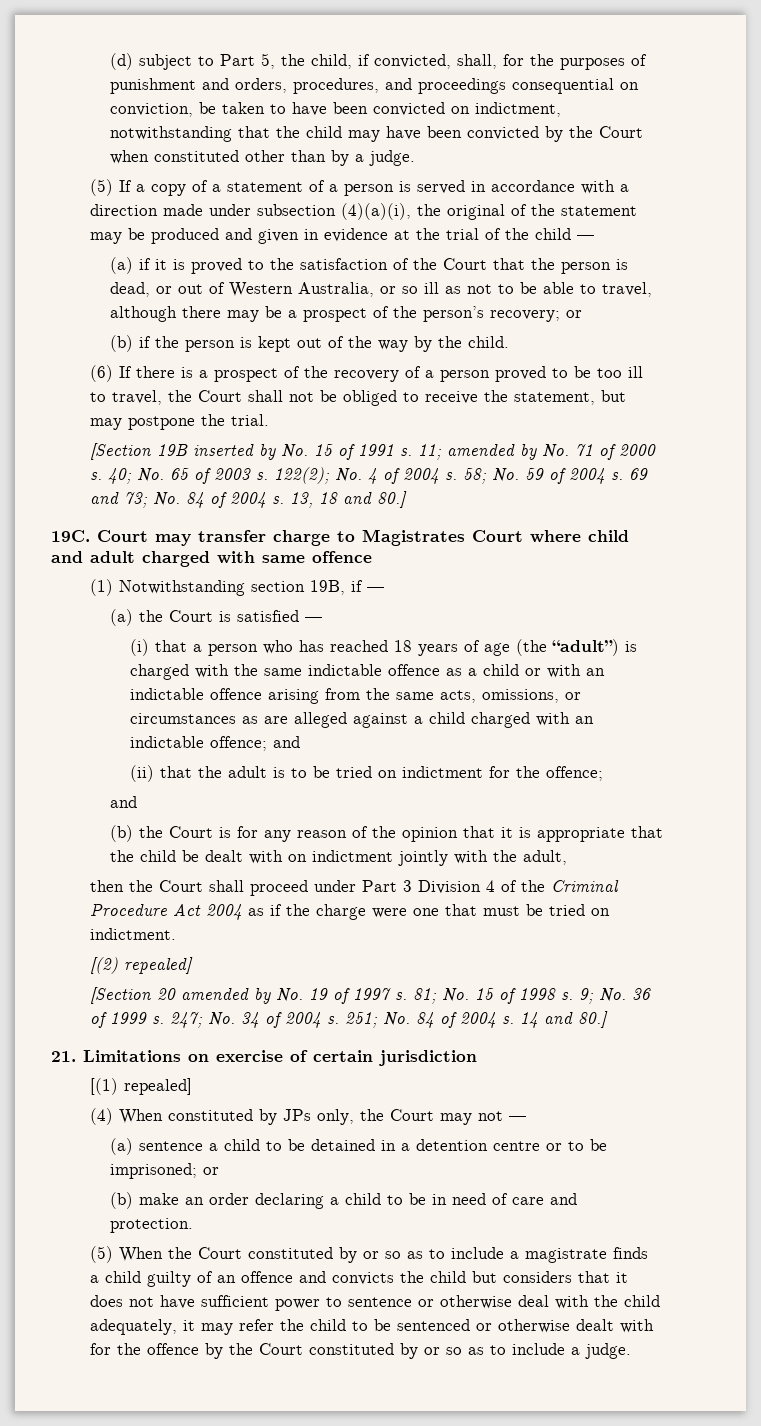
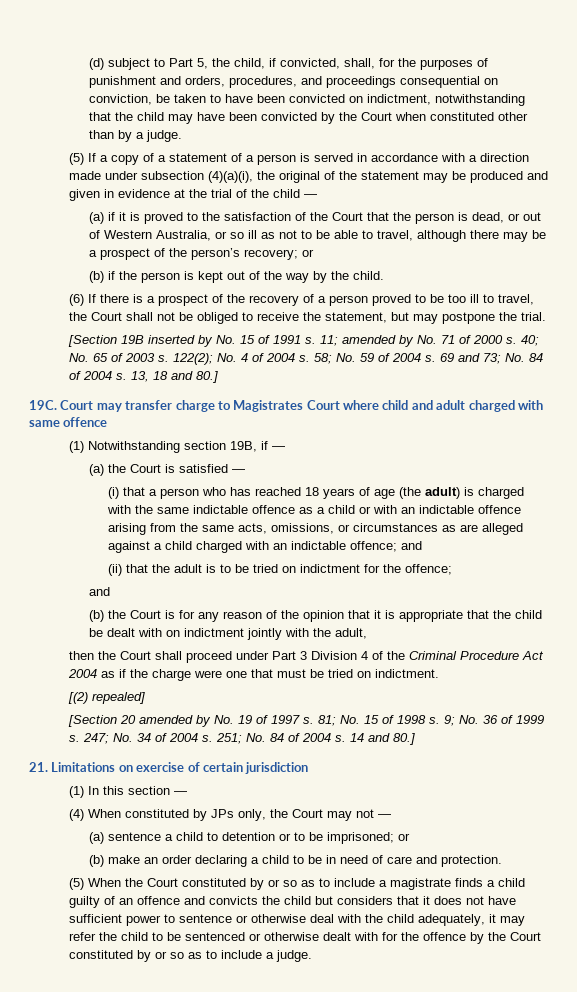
[551,639,619,656] “adult”) -> [425,487,461,499] adult)
[90,1078,193,1095] [(1) repealed] -> [68,786,187,798] (1) In this section —
[287,1139,540,1151] be detained in a detention centre -> [221,832,275,841] detention

